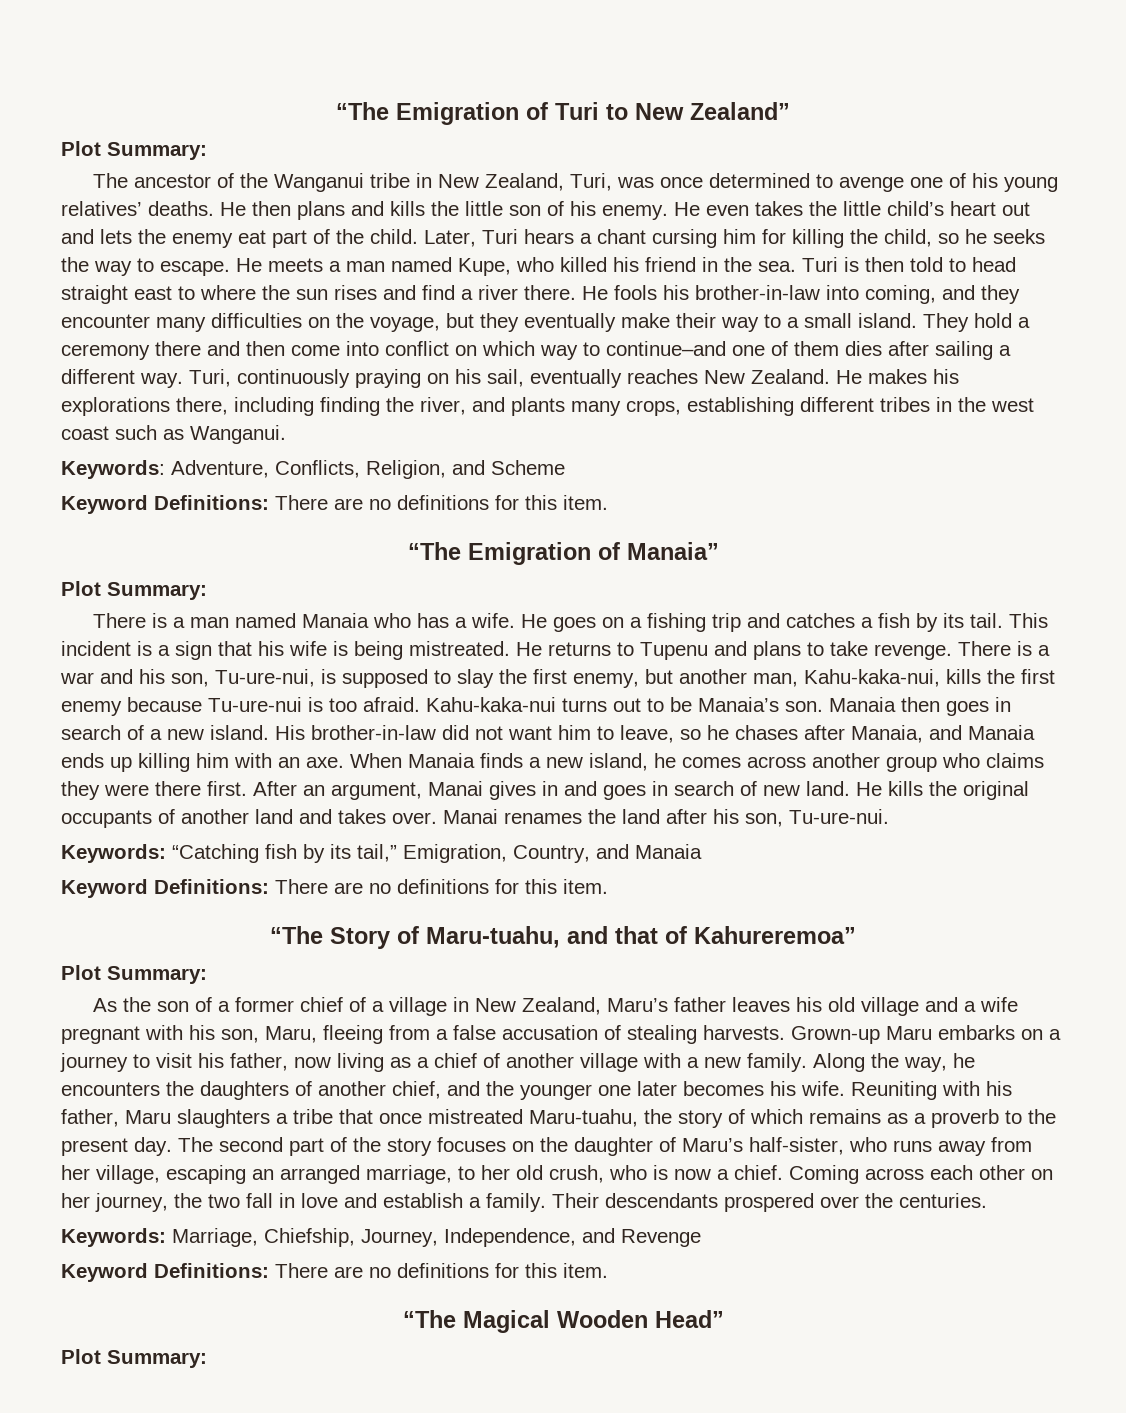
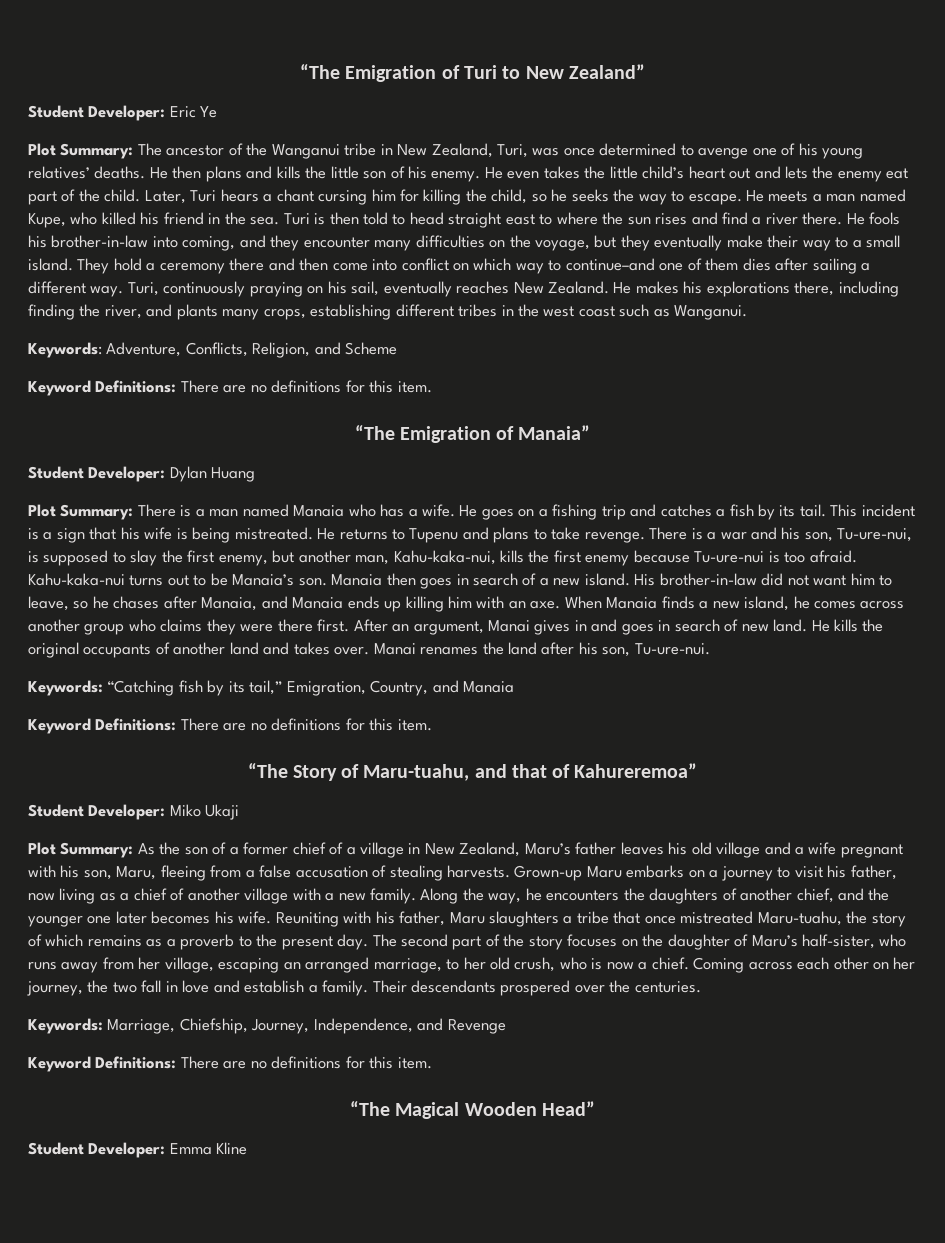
[61,141,207,160] // Plot Summary: // -> [28,105,218,121] [28,143,134,159] // Student Developer: Eric Ye // Plot Summary:
[61,581,207,600] // Plot Summary: // -> [28,466,256,482] [28,504,134,520] // Student Developer: Dylan Huang // Plot Summary:
[61,965,207,984] // Plot Summary: // -> [28,804,240,820] [28,842,134,858] // Student Developer: Miko Ukaji // Plot Summary:
[61,1349,207,1368] Plot Summary: -> [28,1142,248,1158] Student Developer: Emma Kline

